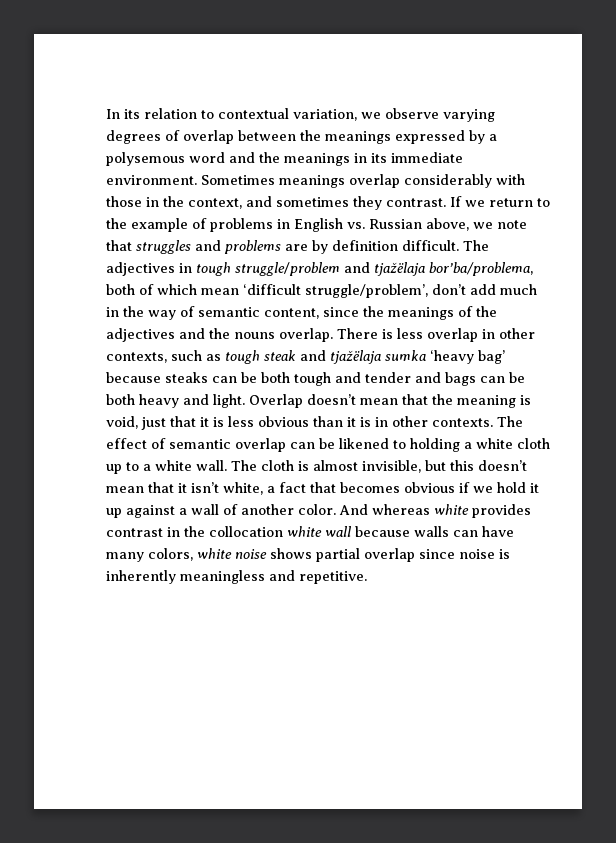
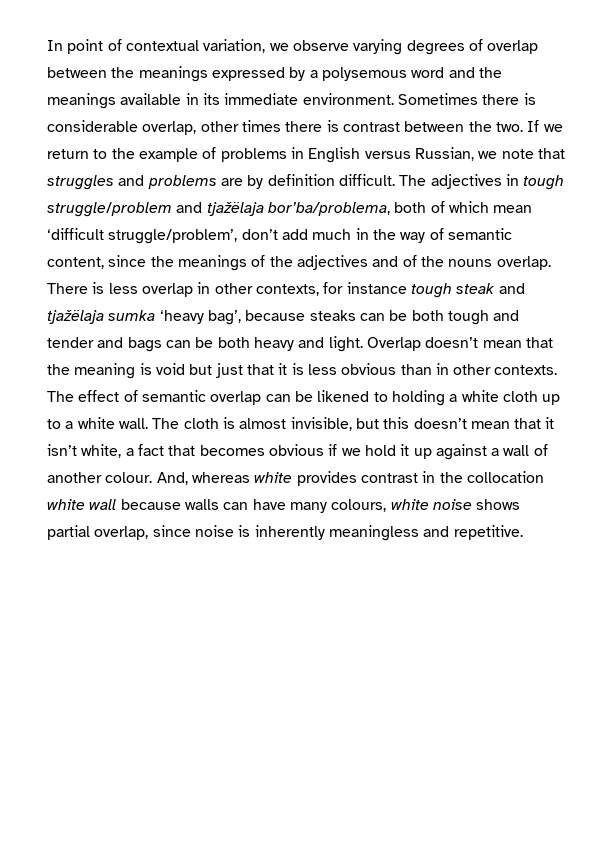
[124,108,214,119] its relation to -> [67,39,122,54] point of
(350, 159) none -> [120,93,182,105] available
[279,174,525,188] [106,196,446,210] meanings overlap considerably with those in the context, and sometimes they contrast. -> [482,93,536,105] [47,120,523,135] there is considerable overlap, other times there is contrast between the two.
[347,218,469,231] vs. Russian above, -> [364,147,474,161] versus Russian,
(205, 333) none -> [402,255,417,267] of
[171,350,221,361] such as -> [323,282,407,294] for instance
[478,350,505,364] bag’ -> [207,310,241,325] bag’,
[106,416,138,429] void, -> [155,363,213,375] void but
[347,417,371,427] it is -> (432, 369) none
[298,504,368,515] color. And -> [105,472,188,485] colour. And,
[148,548,193,561] colors, -> [331,499,387,512] colours,
[364,548,415,562] overlap -> [94,526,149,540] overlap,

